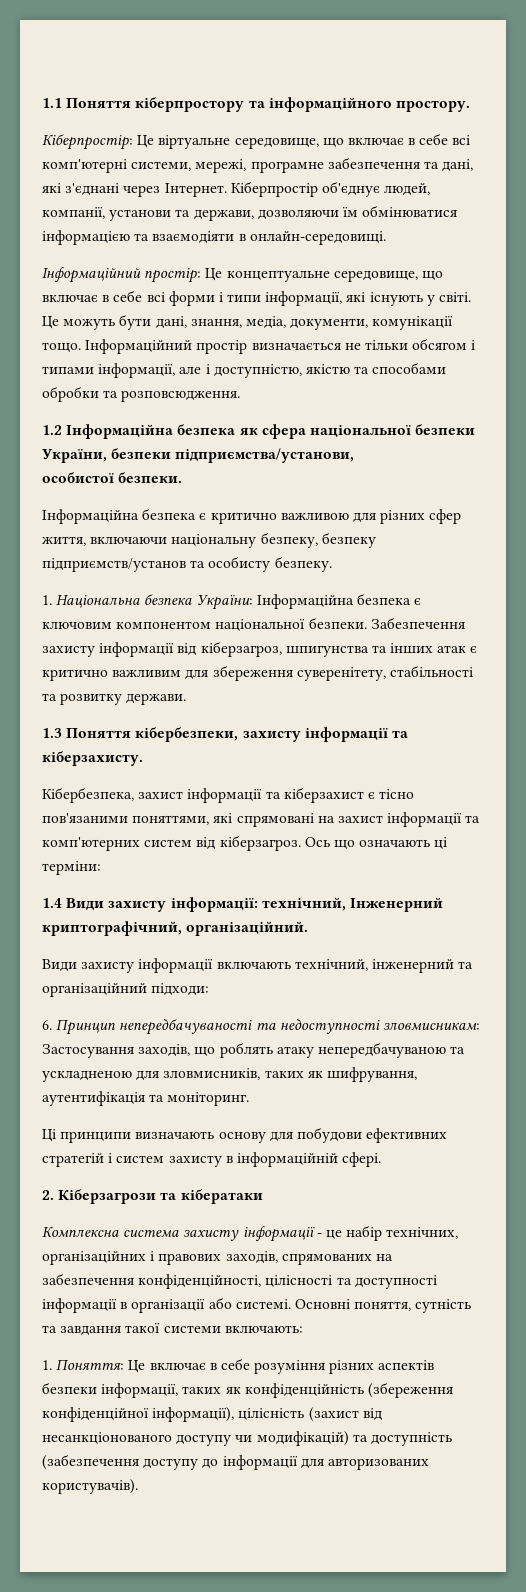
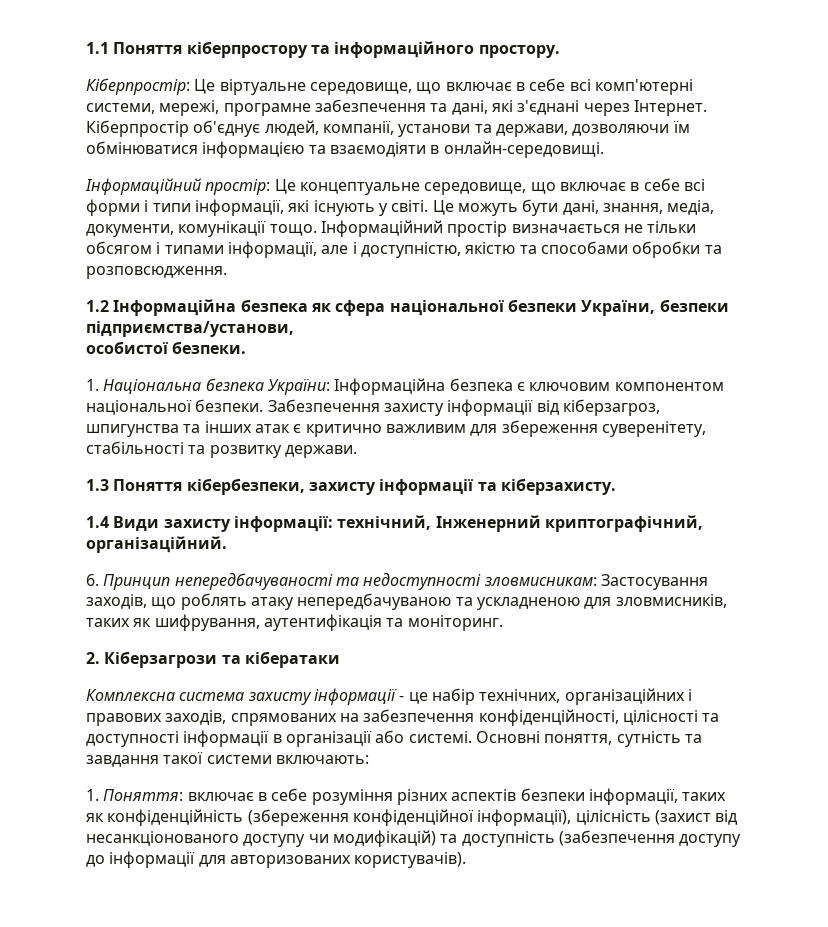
[42,508,462,524] [42,532,376,548] [42,556,332,572] // Інформаційна безпека є критично важливою для різних сфер життя, включаючи національну безпеку, безпеку підприємств/установ та особисту безпеку. -> (247, 347) none
[42,787,415,803] [42,812,481,827] [42,835,448,851] [42,861,101,875] // Кібербезпека, захист інформації та кіберзахист є тісно пов'язаними поняттями, які спрямовані на захист інформації та комп'ютерних систем від кіберзагроз. Ось що означають ці терміни: -> (616, 486) none
[42,958,474,973] [42,983,210,997] // Види захисту інформації включають технічний, інженерний та організаційний підходи: -> (227, 544) none
[42,1127,448,1143] [42,1152,382,1167] // Ці принципи визначають основу для побудови ефективних стратегій і систем захисту в інформаційній сфері. -> (503, 623) none
[128,1360,146,1373] Це -> (184, 795) none

